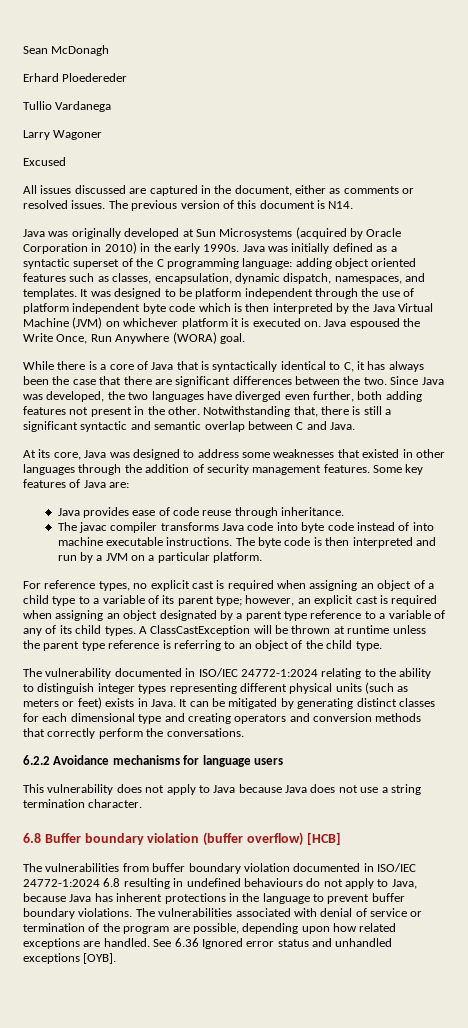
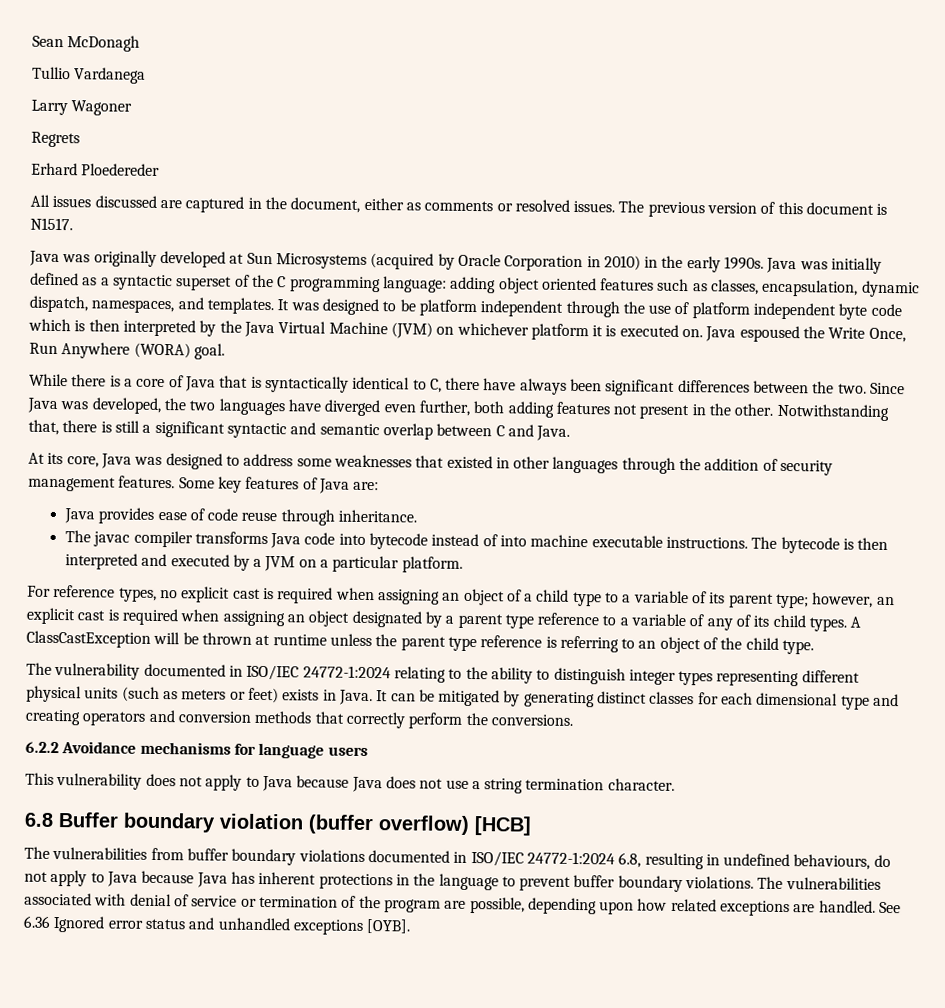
[23,73,128,82] // Erhard Ploedereder -> (141, 43) none
[23,157,66,166] Excused -> [31,131,80,148] [31,162,161,176] Regrets // Erhard Ploedereder
[328,201,354,209] N14. -> [30,217,73,231] N1517.
[356,361,424,372] [23,376,172,385] it has always been the case that there are -> [445,377,603,395] there have always been
[301,522,354,533] byte code -> [369,533,429,550] bytecode
[258,537,311,548] byte code -> [780,536,840,554] bytecode
[57,555,77,561] run -> [170,554,230,567] executed
[166,728,244,737] conversations. -> [490,714,573,726] conversions.
[243,863,416,872] [23,878,121,887] violation documented in ISO/IEC 24772-1:2024 6.8 -> [298,849,642,868] violations documented in ISO/IEC 24772-1:2024 6.8,
[243,878,303,887] behaviours -> [793,854,871,870] behaviours,
[391,879,417,889] Java, -> [106,871,138,887] Java

